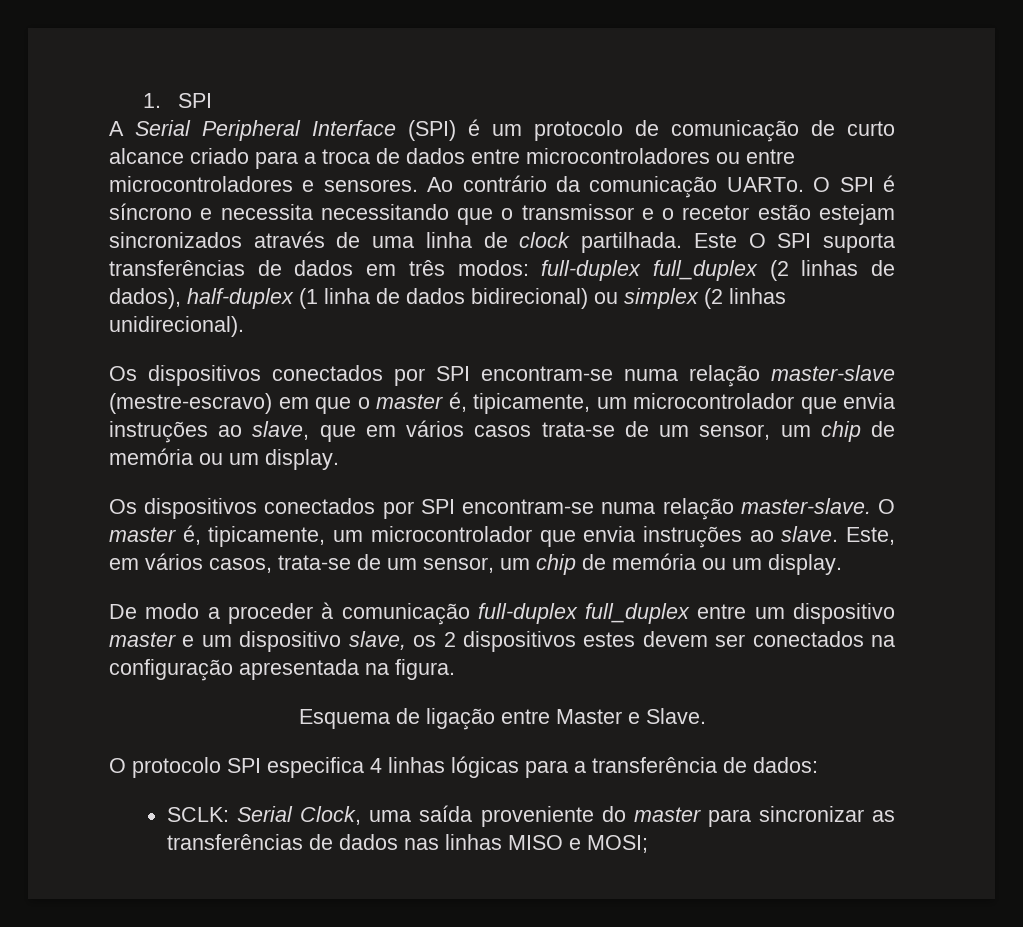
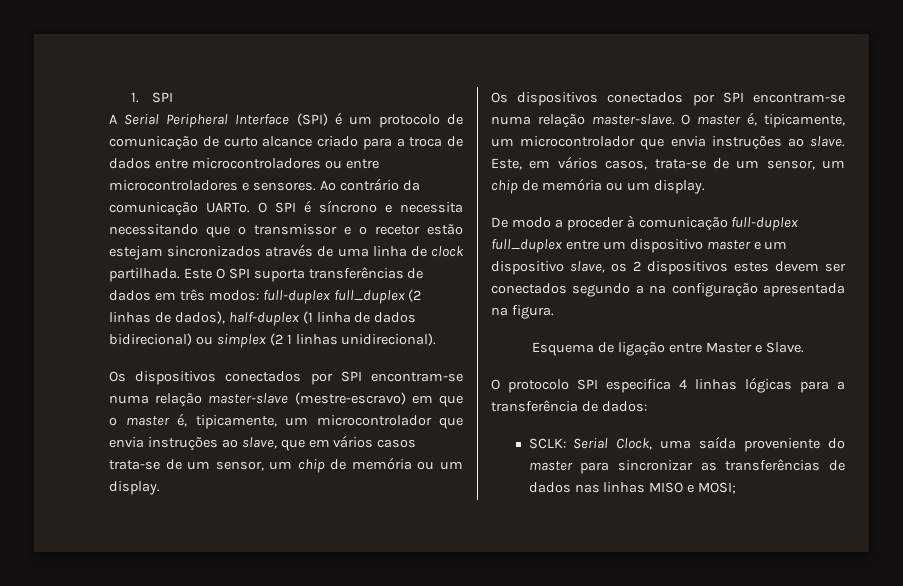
(723, 298) none -> [286,334,292,344] 1
(864, 639) none -> [572,283,644,297] segundo a

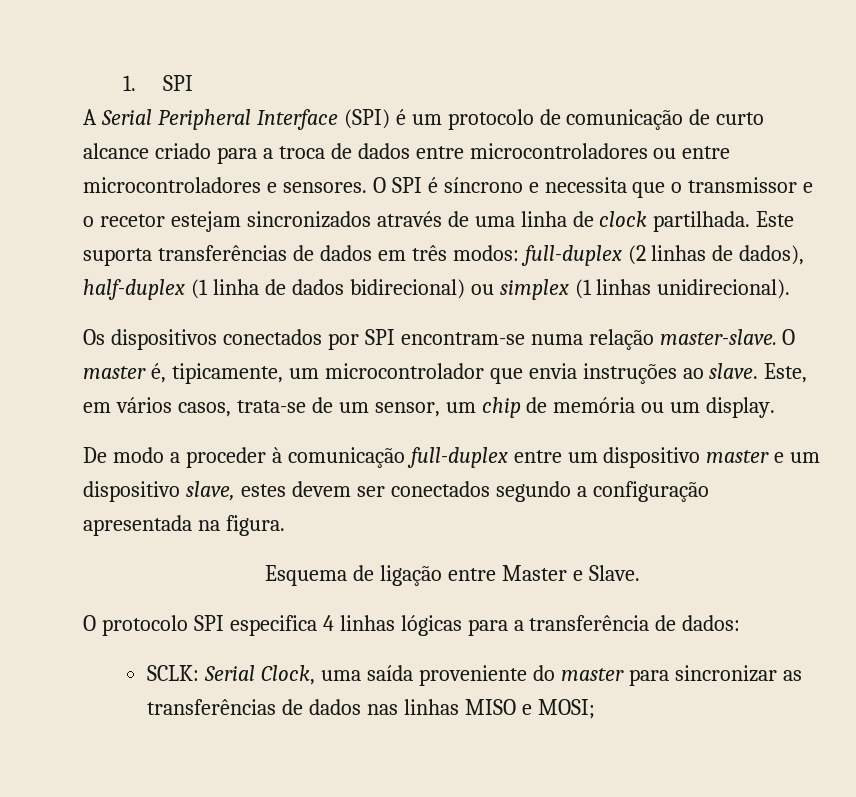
[319,178,420,191] [109,202,250,216] Ao contrário da comunicação UARTo. -> (367, 187) none
[109,224,198,235] necessitando -> (627, 185) none
[427,224,463,235] estão -> (165, 220) none
[215,268,250,279] O SPI -> (795, 219) none
[333,290,405,304] full_duplex -> (622, 255) none
[269,333,292,346] (2 1 -> [574,279,592,299] (1
[109,371,463,385] [109,392,463,407] [109,413,463,429] [109,435,417,451] [109,457,463,473] [109,481,160,495] // Os dispositivos conectados por SPI encontram-se numa relação master-slave (mestre-escravo) em que o master é, tipicamente, um microcontrolador que envia instruções ao slave, que em vários casos trata-se de um sensor, um chip de memória ou um display. -> (791, 289) none
[491,239,562,253] full_duplex -> (508, 457) none
[611,261,728,275] os 2 dispositivos -> (235, 491) none
[649,285,667,294] na -> (587, 491) none

